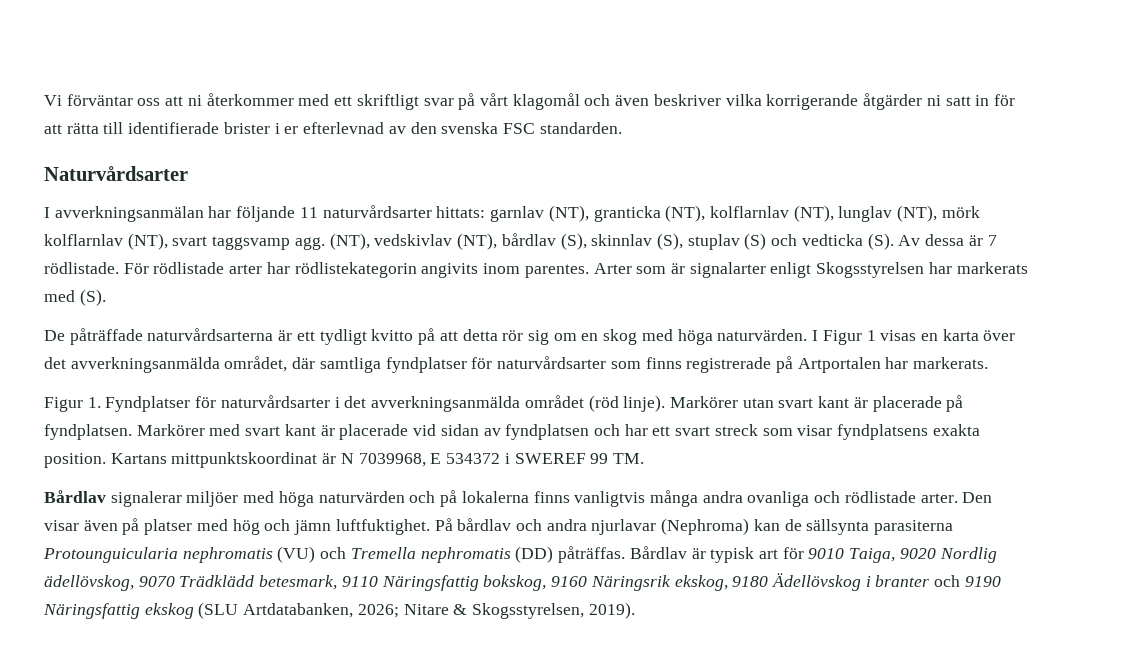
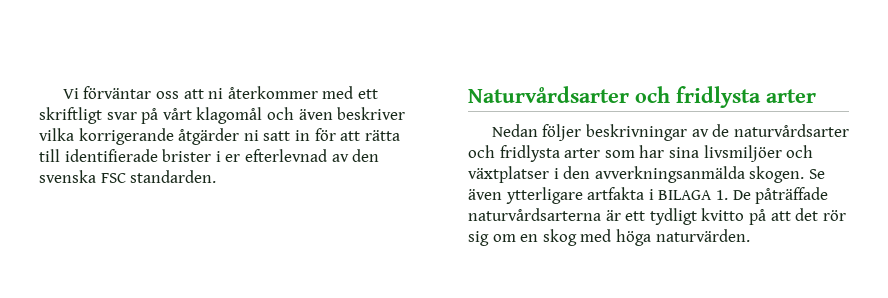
[44,205,980,222] [44,233,997,250] [44,262,1028,278] [44,289,106,306] // I avverkningsanmälan har följande 11 naturvårdsarter hittats: garnlav (NT), granticka (NT), kolflarnlav (NT), lunglav (NT), mörk kolflarnlav (NT), svart taggsvamp agg. (NT), vedskivlav (NT), bårdlav (S), skinnlav (S), stuplav (S) och vedticka (S). Av dessa är 7 rödlistade. För rödlistade arter har rödlistekategorin angivits inom parentes. Arter som är signalarter enligt Skogsstyrelsen har markerats med (S). // -> [635,86,816,108] [491,124,849,141] [468,145,814,162] [468,166,825,183] [468,187,728,204] och fridlysta arter // Nedan följer beskrivningar av de naturvårdsarter och fridlysta arter som har sina livsmiljöer och växtplatser i den avverkningsanmälda skogen. Se även ytterligare artfakta i BILAGA 1.
[462,329,498,341] detta -> [795,208,819,221] det
[812,329,1016,345] [44,356,989,373] [44,395,964,412] [44,424,980,440] [44,452,644,468] [44,490,993,507] [44,518,954,535] [43,546,997,563] [44,573,1001,591] [43,602,635,619] I Figur 1 visas en karta över det avverkningsanmälda området, där samtliga fyndplatser för naturvårdsarter som finns registrerade på Artportalen har markerats. // Figur 1. Fyndplatser för naturvårdsarter i det avverkningsanmälda området (röd linje). Markörer utan svart kant är placerade på fyndplatsen. Markörer med svart kant är placerade vid sidan av fyndplatsen och har ett svart streck som visar fyndplatsens exakta position. Kartans mittpunktskoordinat är N 7039968, E 534372 i SWEREF 99 TM. // Bårdlav signalerar miljöer med höga naturvärden och på lokalerna finns vanligtvis många andra ovanliga och rödlistade arter. Den visar även på platser med hög och jämn luftfuktighet. På bårdlav och andra njurlavar (Nephroma) kan de sällsynta parasiterna Protounguicularia nephromatis (VU) och Tremella nephromatis (DD) påträffas. Bårdlav är typisk art för 9010 Taiga, 9020 Nordlig ädellövskog, 9070 Trädklädd betesmark, 9110 Näringsfattig bokskog, 9160 Näringsrik ekskog, 9180 Ädellövskog i branter och 9190 Näringsfattig ekskog (SLU Artdatabanken, 2026; Nitare & Skogsstyrelsen, 2019). -> (750, 235) none

